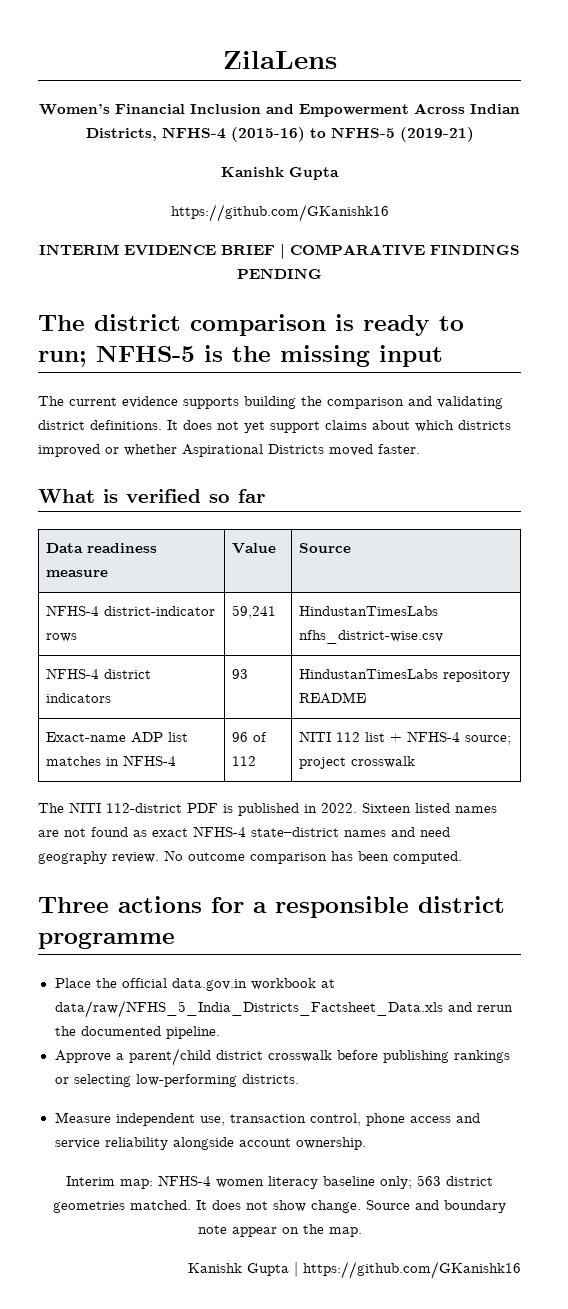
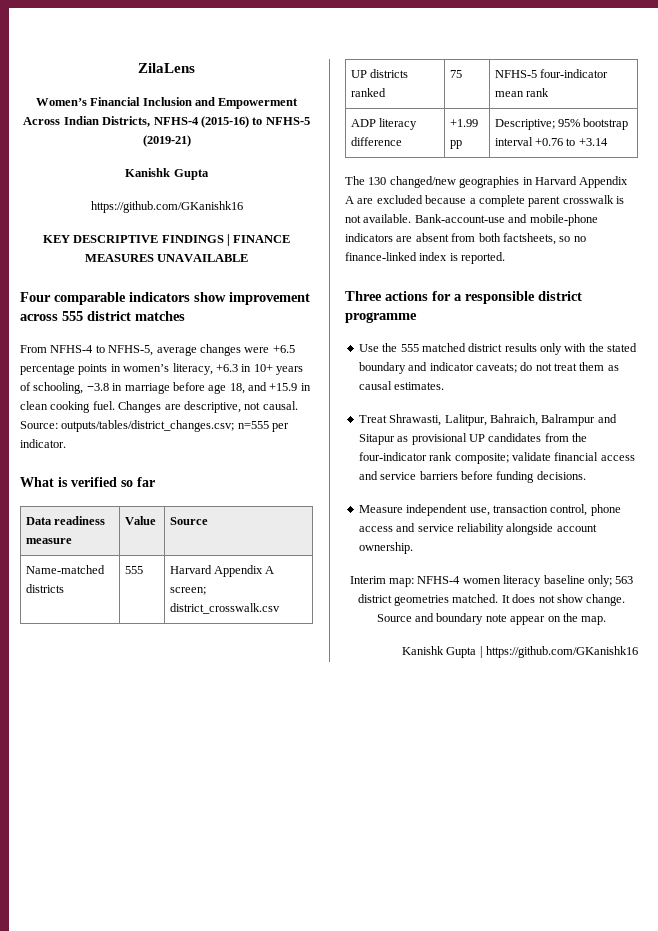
[39,243,520,259] [237,268,322,279] [38,314,464,336] [38,345,443,367] [38,396,503,409] [38,420,511,433] [38,444,420,457] INTERIM EVIDENCE BRIEF | COMPARATIVE FINDINGS PENDING // The district comparison is ready to run; NFHS-5 is the missing input // The current evidence supports building the comparison and validating district definitions. It does not yet support claims about which districts improved or whether Aspirational Districts moved faster. -> [42,234,291,246] [84,254,249,262] [20,292,310,305] [20,311,185,321] [20,344,295,356] [20,363,303,375] [20,382,311,394] [20,401,298,413] [20,420,290,432] [20,439,66,448] KEY DESCRIPTIVE FINDINGS | FINANCE MEASURES UNAVAILABLE // Four comparable indicators show improvement across 555 district matches // From NFHS-4 to NFHS-5, average changes were +6.5 percentage points in women’s literacy, +6.3 in 10+ years of schooling, −3.8 in marriage before age 18, and +15.9 in clean cooking fuel. Changes are descriptive, not causal. Source: outputs/tables/district_changes.csv; n=555 per indicator.
[45,605,215,616] [45,633,77,642] [231,605,276,619] [298,606,438,616] [298,630,443,644] [45,668,151,679] [45,693,111,703] [231,669,248,679] [298,669,510,682] [298,692,366,704] [45,732,188,743] [45,755,176,766] [231,732,267,742] [231,756,256,766] [298,731,511,745] [298,756,415,769] [38,802,497,816] [38,826,450,837] [38,850,462,864] NFHS-4 district-indicator rows | 59,241 | HindustanTimesLabs nfhs_district-wise.csv // NFHS-4 district indicators | 93 | HindustanTimesLabs repository README // Exact-name ADP list matches in NFHS-4 | 96 of 112 | NITI 112 list + NFHS-4 source; project crosswalk // The NITI 112-district PDF is published in 2022. Sixteen listed names are not found as exact NFHS-4 state–district names and need geography review. No outcome comparison has been computed. -> [25,565,105,574] [25,584,64,593] [124,566,143,574] [169,565,275,577] [169,587,206,595] [169,603,280,614] [350,69,408,78] [350,88,386,97] [449,70,462,78] [494,69,608,78] [494,88,549,97] [350,118,417,130] [350,137,402,146] [449,119,478,127] [449,140,462,149] [494,118,629,130] [494,137,608,146] [345,176,629,188] [345,195,624,207] [345,214,598,226] [345,233,586,245] [345,252,506,264] Name-matched districts | 555 | Harvard Appendix A screen; district_crosswalk.csv // UP districts ranked | 75 | NFHS-5 four-indicator mean rank // ADP literacy difference | +1.99 pp | Descriptive; 95% bootstrap interval +0.76 to +3.14 // The 130 changed/new geographies in Harvard Appendix A are excluded because a complete parent crosswalk is not available. Bank-account-use and mobile-phone indicators are absent from both factsheets, so no finance-linked index is reported.
[54,978,335,991] [54,1000,513,1018] [54,1026,220,1039] [54,1048,510,1066] [54,1074,299,1087] Place the official data.gov.in workbook at data/raw/NFHS_5_India_Districts_Factsheet_Data.xls and rerun the documented pipeline. // Approve a parent/child district crosswalk before publishing rankings or selecting low-performing districts. -> [358,343,638,355] [358,362,619,374] [358,381,445,390] [358,414,617,426] [358,433,587,445] [358,452,635,464] [358,471,586,483] Use the 555 matched district results only with the stated boundary and indicator caveats; do not treat them as causal estimates. // Treat Shrawasti, Lalitpur, Bahraich, Balrampur and Sitapur as provisional UP candidates from the four-indicator rank composite; validate financial access and service barriers before funding decisions.

